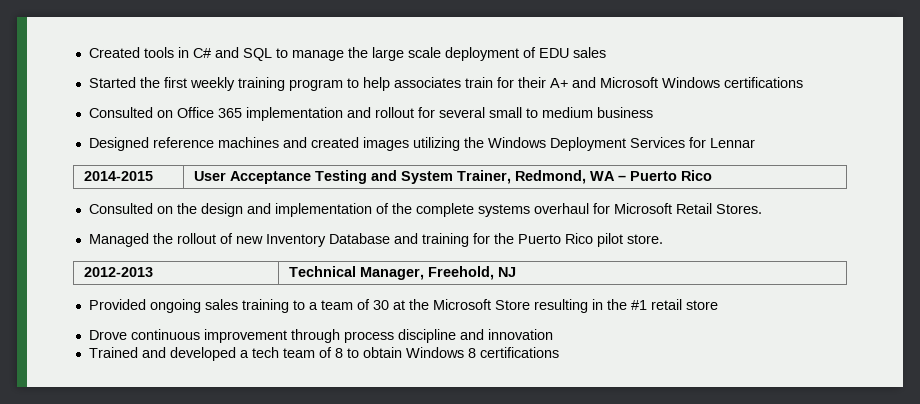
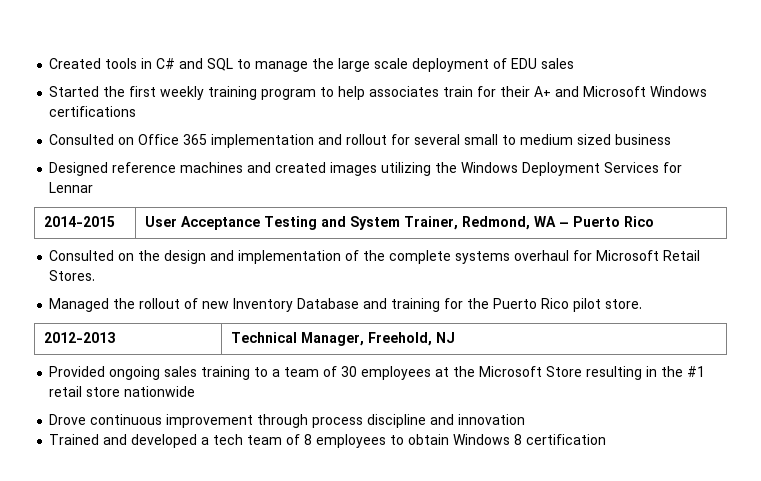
(593, 112) none -> [577,134,612,145] sized
(389, 305) none -> [361,366,432,380] employees
(718, 305) none -> [124,386,196,397] nationwide
(343, 353) none -> [316,434,387,448] employees
[479,347,559,358] certifications -> [526,434,607,445] certification

